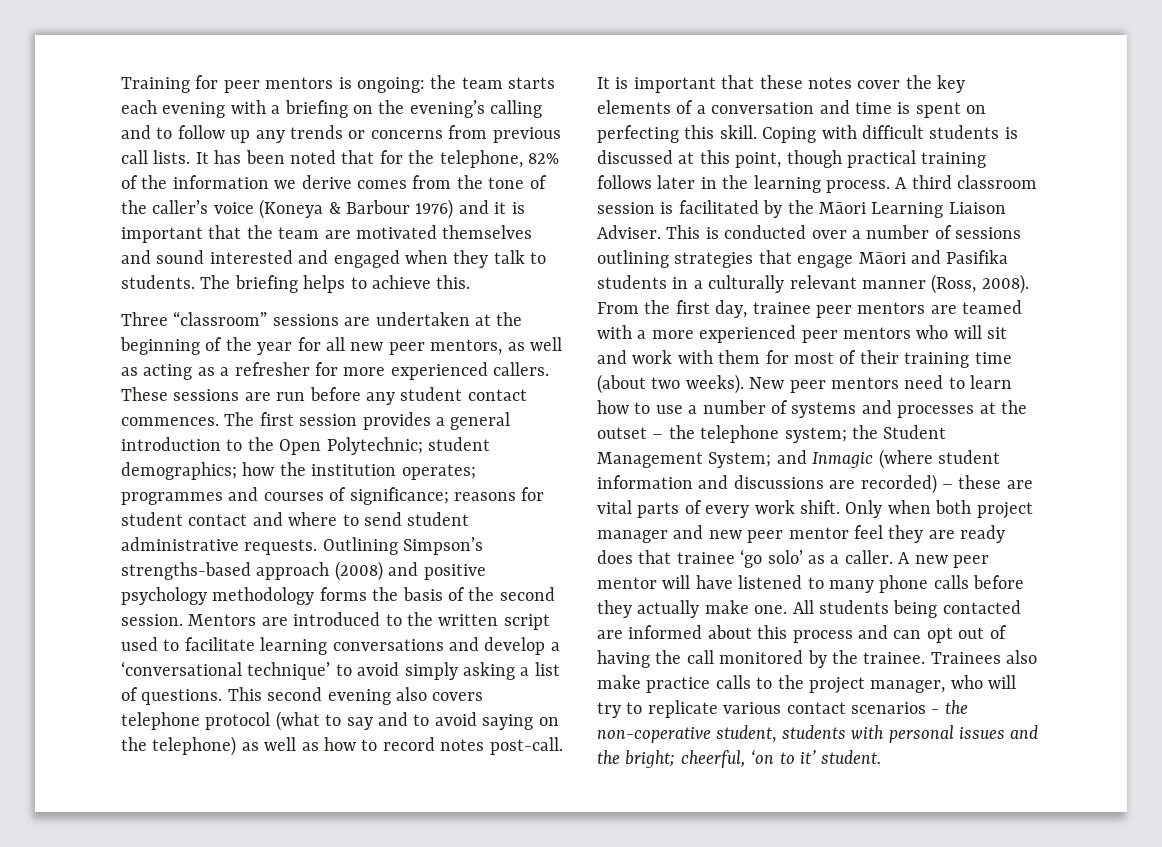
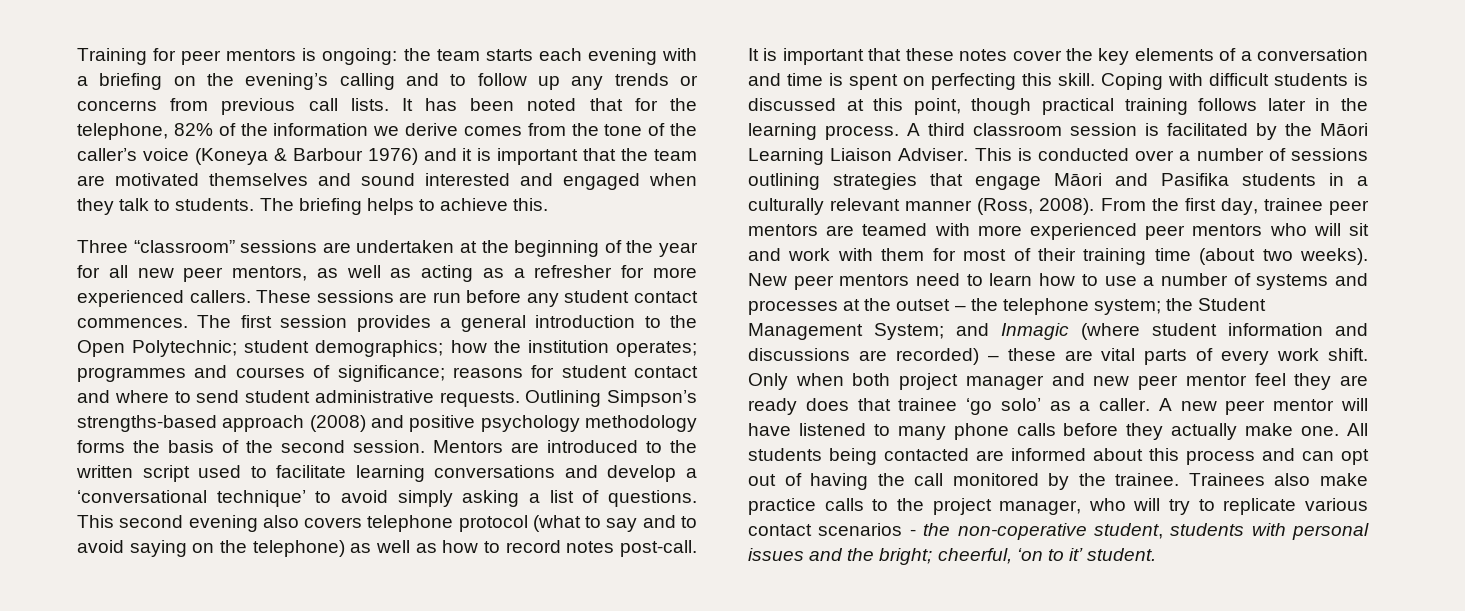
[637,330,647,339] a -> (970, 229) none

